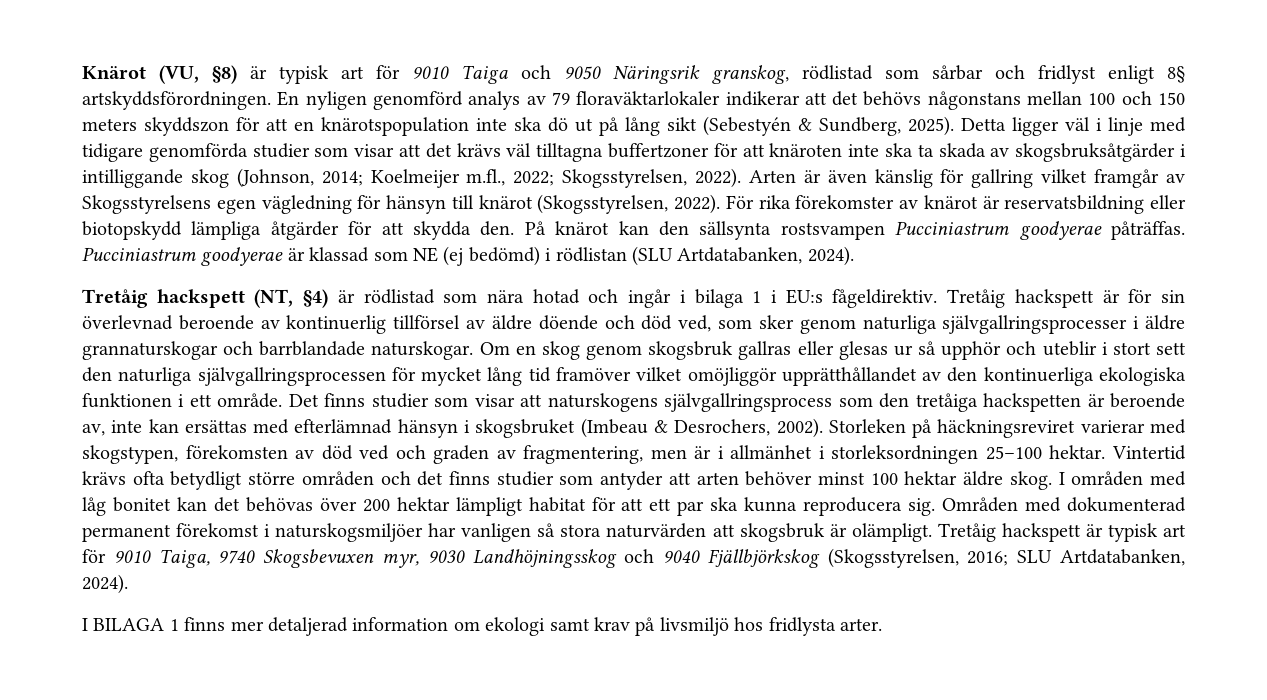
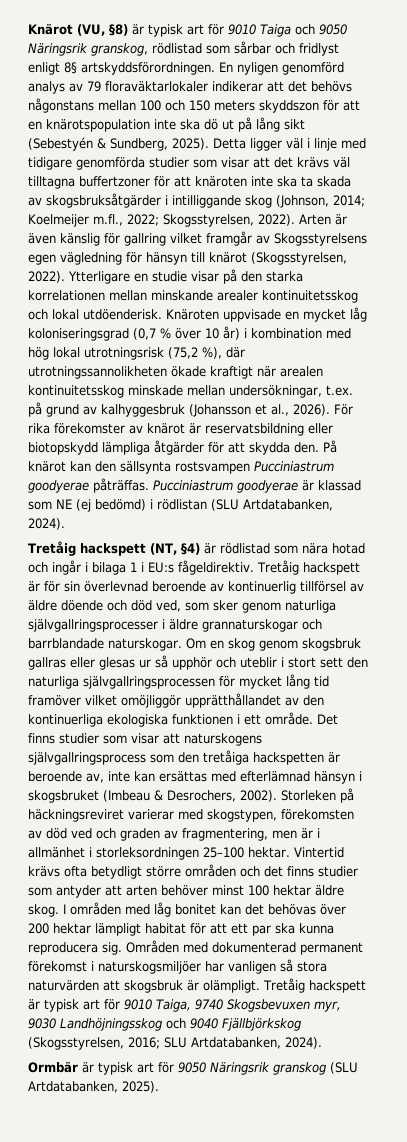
(720, 204) none -> [68,269,303,284] [28,290,358,303] [28,307,367,322] [28,326,351,341] [28,347,245,360] [28,366,323,379] [28,385,353,398] [28,402,330,417] Ytterligare en studie visar på den starka korrelationen mellan minskande arealer kontinuitetsskog och lokal utdöenderisk. Knäroten uppvisade en mycket låg koloniseringsgrad (0,7 % över 10 år) i kombination med hög lokal utrotningsrisk (75,2 %), där utrotningssannolikheten ökade kraftigt när arealen kontinuitetsskog minskade mellan undersökningar, t.ex. på grund av kalhyggesbruk (Johansson et al., 2026).
[82,617,882,636] I BILAGA 1 finns mer detaljerad information om ekologi samt krav på livsmiljö hos fridlysta arter. -> [28,1061,358,1075] [28,1081,159,1093] Ormbär är typisk art för 9050 Näringsrik granskog (SLU Artdatabanken, 2025).

